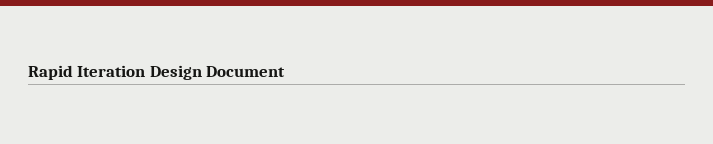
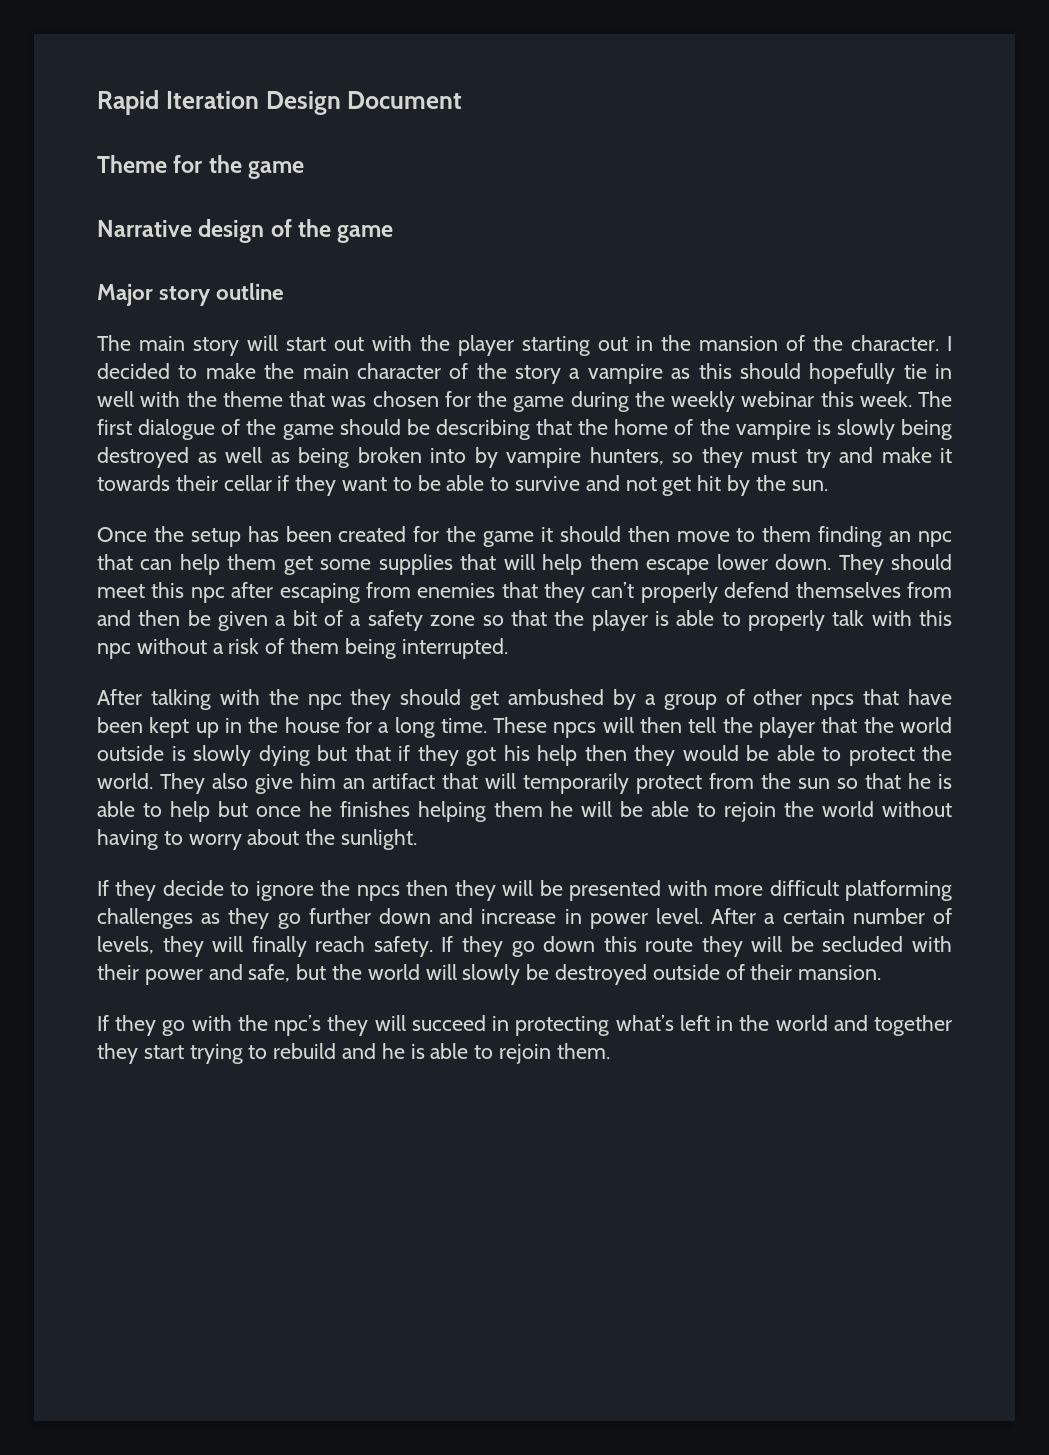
(286, 71) none -> [97,155,305,179] [97,219,394,243] [97,283,285,306] [97,335,953,356] [97,363,952,384] [97,391,952,412] [97,419,952,440] [97,447,952,468] [97,475,828,496] [97,526,952,547] [97,554,952,575] [97,582,952,603] [97,610,953,631] [97,638,508,659] [97,689,952,710] [97,717,952,738] [97,745,952,766] [97,773,952,794] [97,801,953,822] [97,829,418,850] [97,880,952,901] [97,908,953,929] [97,936,952,957] [97,964,882,985] [97,1015,953,1036] [97,1043,610,1064] // Theme for the game // Narrative design of the game // Major story outline // The main story will start out with the player starting out in the mansion of the character. I decided to make the main character of the story a vampire as this should hopefully tie in well with the theme that was chosen for the game during the weekly webinar this week. The first dialogue of the game should be describing that the home of the vampire is slowly being destroyed as well as being broken into by vampire hunters, so they must try and make it towards their cellar if they want to be able to survive and not get hit by the sun. // Once the setup has been created for the game it should then move to them finding an npc that can help them get some supplies that will help them escape lower down. They should meet this npc after escaping from enemies that they can’t properly defend themselves from and then be given a bit of a safety zone so that the player is able to properly talk with this npc without a risk of them being interrupted. // After talking with the npc they should get ambushed by a group of other npcs that have been kept up in the house for a long time. These npcs will then tell the player that the world outside is slowly dying but that if they got his help then they would be able to protect the world. They also give him an artifact that will temporarily protect from the sun so that he is able to help but once he finishes helping them he will be able to rejoin the world without having to worry about the sunlight. // If they decide to ignore the npcs then they will be presented with more difficult platforming challenges as they go further down and increase in power level. After a certain number of levels, they will finally reach safety. If they go down this route they will be secluded with their power and safe, but the world will slowly be destroyed outside of their mansion. // If they go with the npc’s they will succeed in protecting what’s left in the world and together they start trying to rebuild and he is able to rejoin them.

